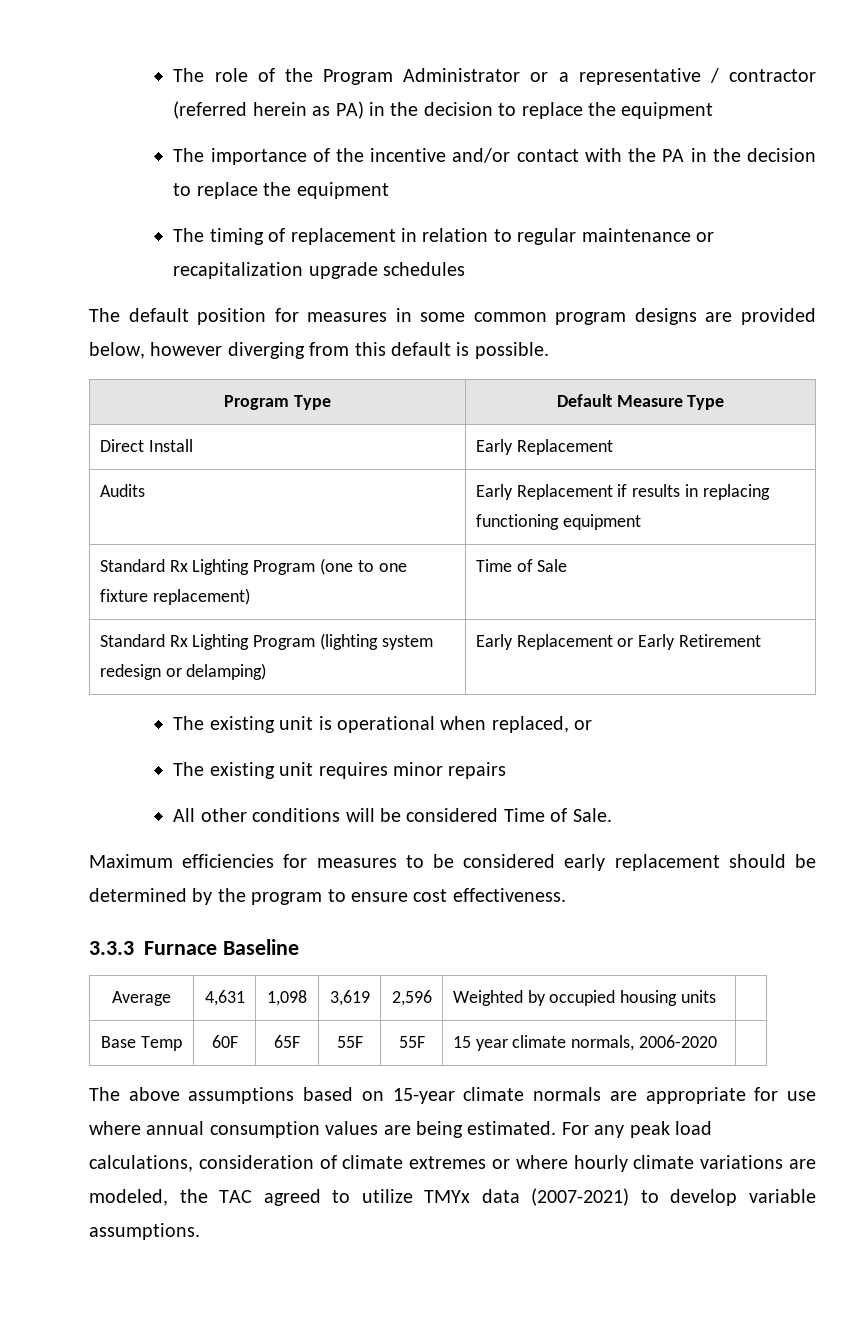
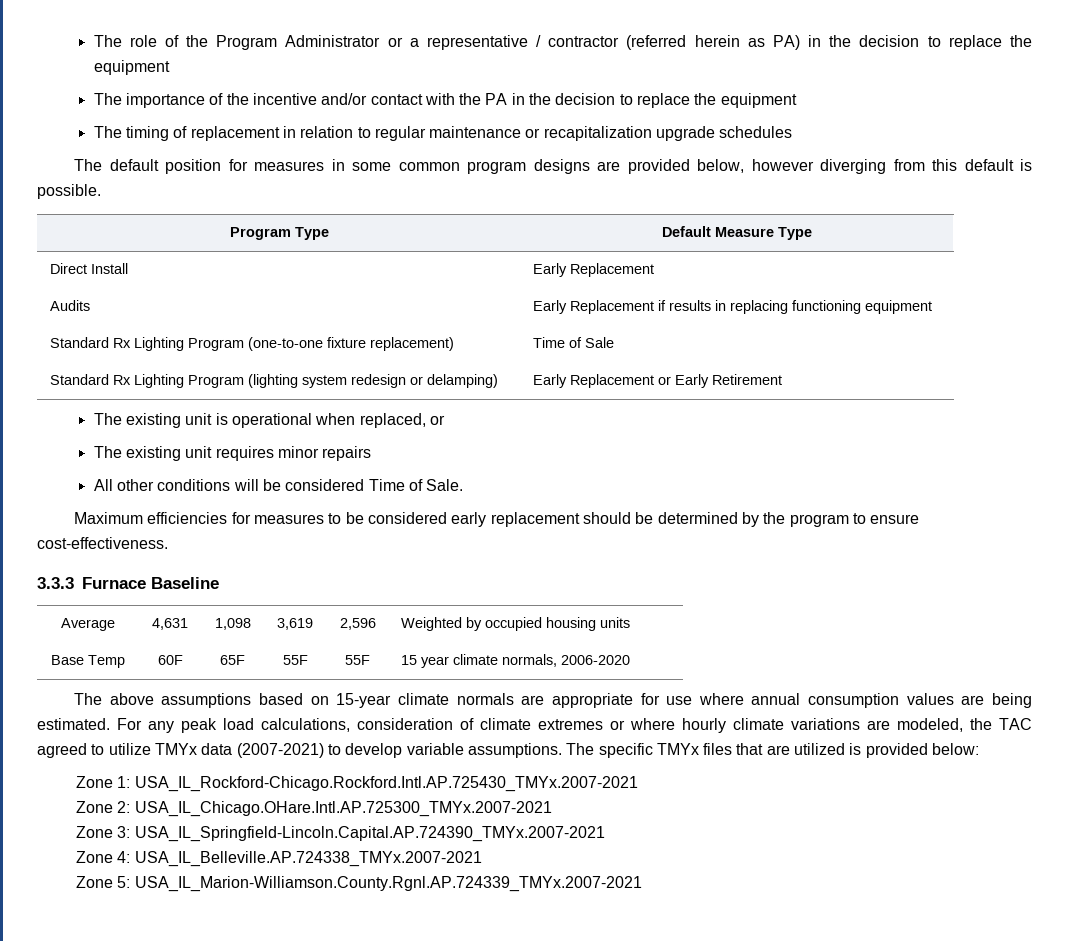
[320,558,407,575] (one to one -> [247,337,323,351] (one-to-one
[413,888,566,902] cost effectiveness. -> [37,537,168,549] cost-effectiveness.
(200, 1231) none -> [566,743,980,758] [75,776,638,792] [75,801,552,817] [75,826,605,842] [75,851,482,867] [75,876,642,892] The specific TMYx files that are utilized is provided below: // Zone 1: USA_IL_Rockford-Chicago.Rockford.Intl.AP.725430_TMYx.2007-2021 // Zone 2: USA_IL_Chicago.OHare.Intl.AP.725300_TMYx.2007-2021 // Zone 3: USA_IL_Springfield-Lincoln.Capital.AP.724390_TMYx.2007-2021 // Zone 4: USA_IL_Belleville.AP.724338_TMYx.2007-2021 // Zone 5: USA_IL_Marion-Williamson.County.Rgnl.AP.724339_TMYx.2007-2021

